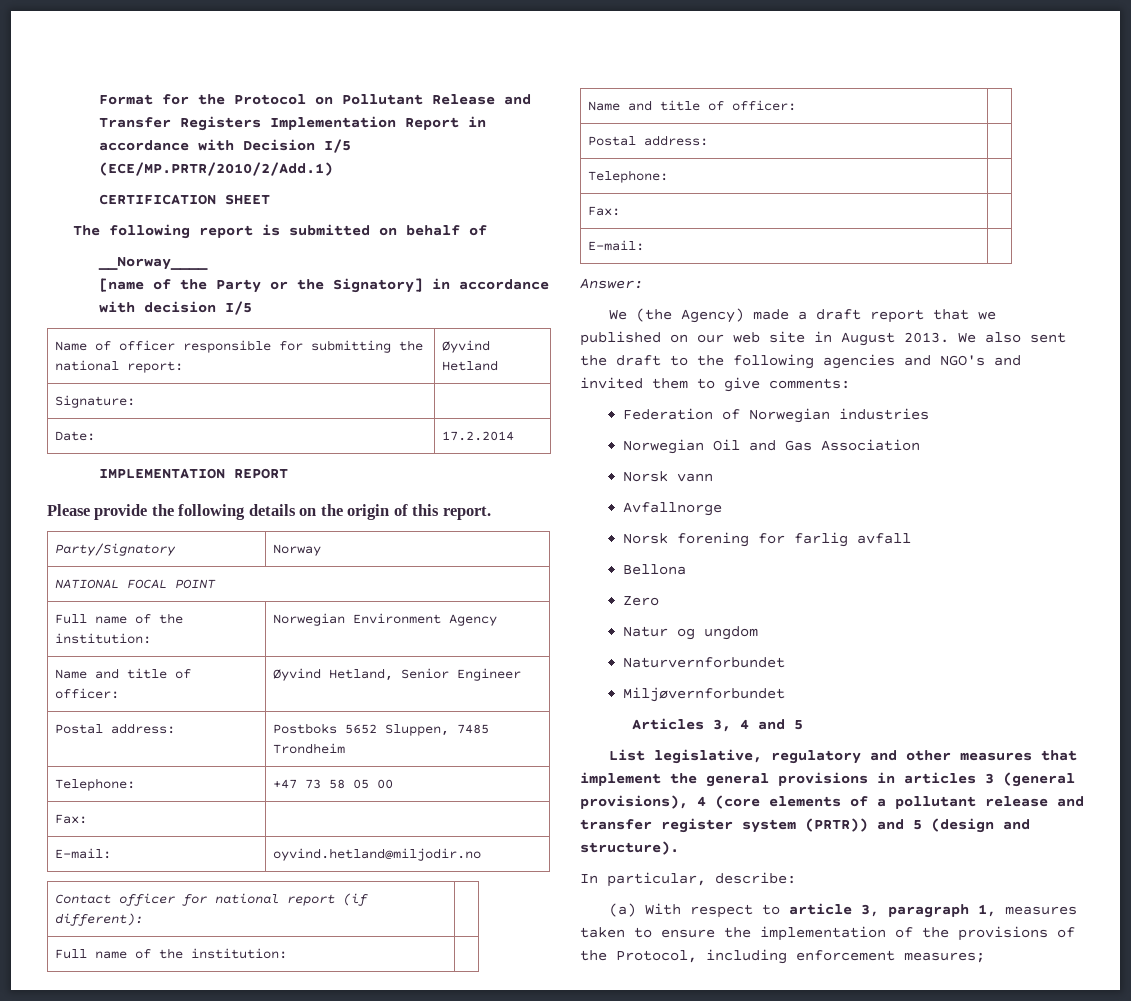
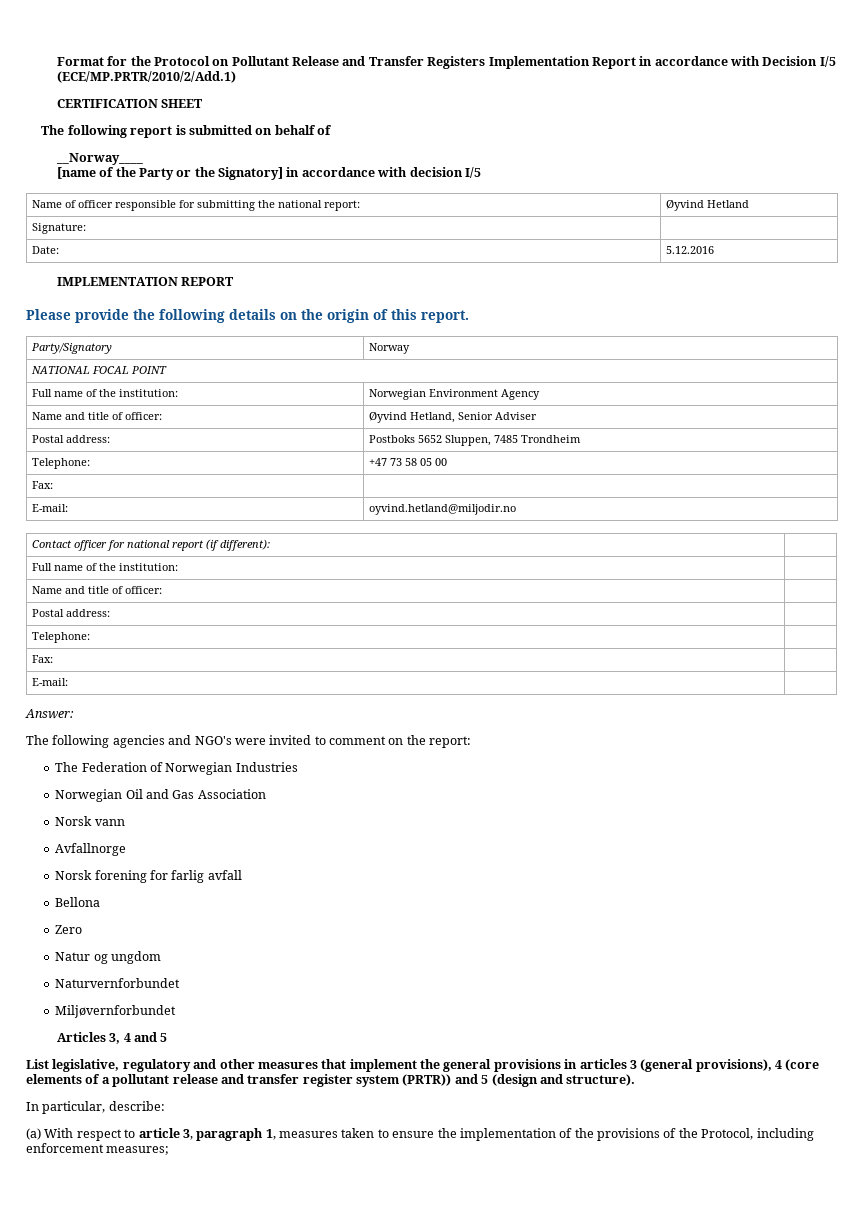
[442,431,515,441] 17.2.2014 -> [665,246,714,254] 5.12.2016
[457,668,522,681] Engineer -> [494,412,537,420] Adviser
[609,308,997,323] [580,331,1066,346] [580,354,1021,369] [580,377,850,392] We (the Agency) made a draft report that we published on our web site in August 2013. We also sent the draft to the following agencies and NGO's and invited them to give comments: // -> [26,735,472,748] [55,762,79,772] The following agencies and NGO's were invited to comment on the report: // The
[838,408,929,420] industries -> [235,762,298,772] Industries

